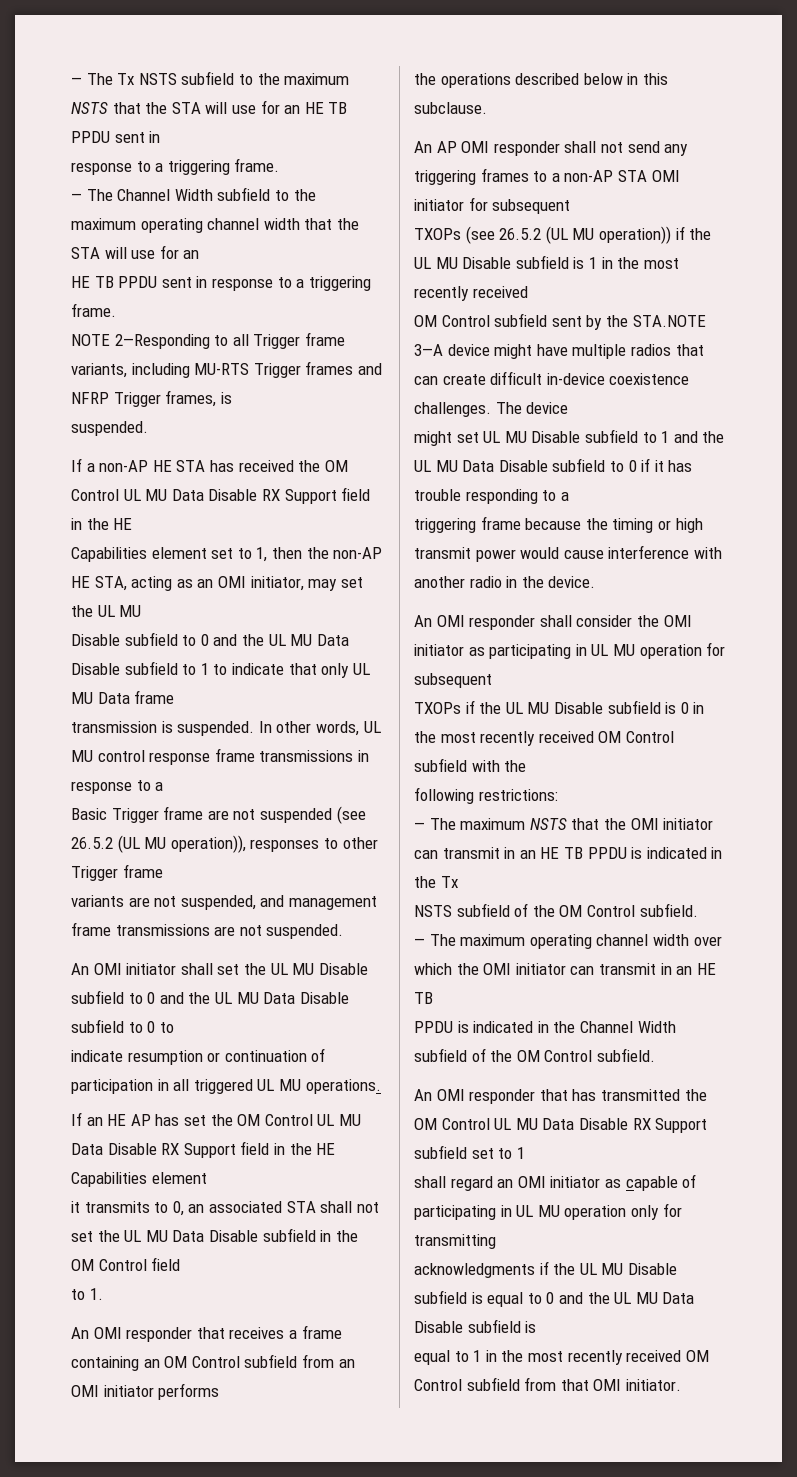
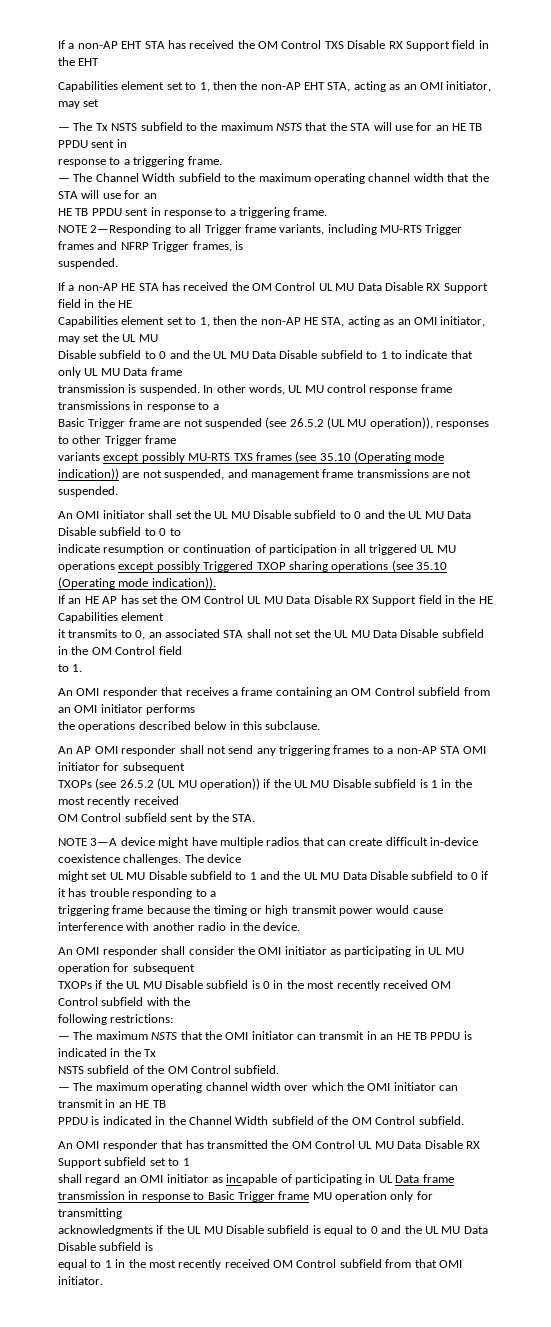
(71, 81) none -> [58,40,489,51] [58,57,100,66] [58,81,492,92] [58,99,100,109] If a non-AP EHT STA has received the OM Control TXS Disable RX Support field in the EHT // Capabilities element set to 1, then the non-AP EHT STA, acting as an OMI initiator, may set //
(124, 901) none -> [103,451,445,463] [58,468,119,480] except possibly MU-RTS TXS frames (see 35.10 (Operating mode indication))
[305,1079,381,1094] operations. -> [58,560,447,572] [58,577,216,589] operations except possibly Triggered TXOP sharing operations (see 35.10 (Operating mode indication)).
[632,315,706,327] STA.NOTE -> [232,814,256,822] [58,838,87,846] STA. // NOTE
[625,1176,678,1191] capable -> [226,1174,278,1185] incapable
(534, 1211) none -> [395,1174,454,1183] [58,1191,310,1202] Data frame transmission in response to Basic Trigger frame

